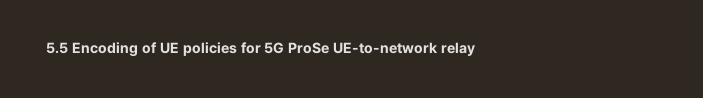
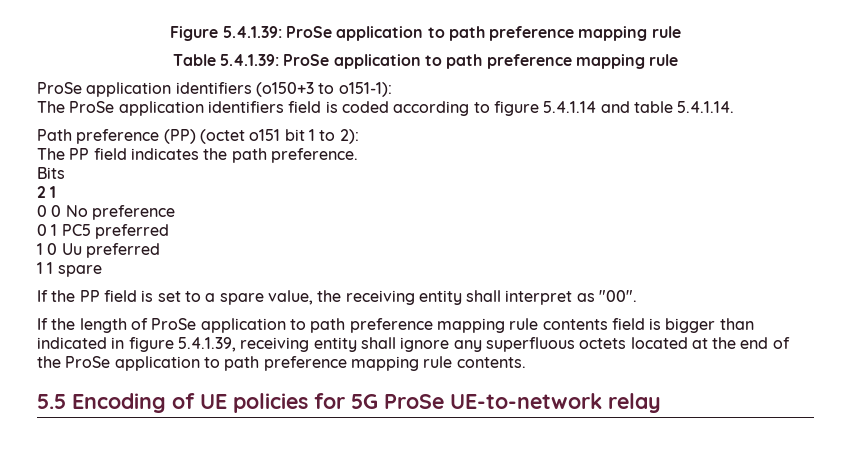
(46, 48) none -> [170,26,681,41] [172,54,679,69] [37,82,392,97] [37,101,735,116] [37,129,359,144] [37,148,358,163] [37,167,65,179] [37,186,57,198] [37,205,175,220] [37,224,169,239] [37,243,160,258] [37,262,102,277] [37,290,638,305] [37,318,754,333] [37,337,790,352] [37,356,526,371] Figure 5.4.1.39: ProSe application to path preference mapping rule // Table 5.4.1.39: ProSe application to path preference mapping rule // ProSe application identifiers (o150+3 to o151-1): // The ProSe application identifiers field is coded according to figure 5.4.1.14 and table 5.4.1.14. // Path preference (PP) (octet o151 bit 1 to 2): // The PP field indicates the path preference. // Bits // 2 1 // 0 0 No preference // 0 1 PC5 preferred // 1 0 Uu preferred // 1 1 spare // If the PP field is set to a spare value, the receiving entity shall interpret as "00". // If the length of ProSe application to path preference mapping rule contents field is bigger than indicated in figure 5.4.1.39, receiving entity shall ignore any superfluous octets located at the end of the ProSe application to path preference mapping rule contents. //

